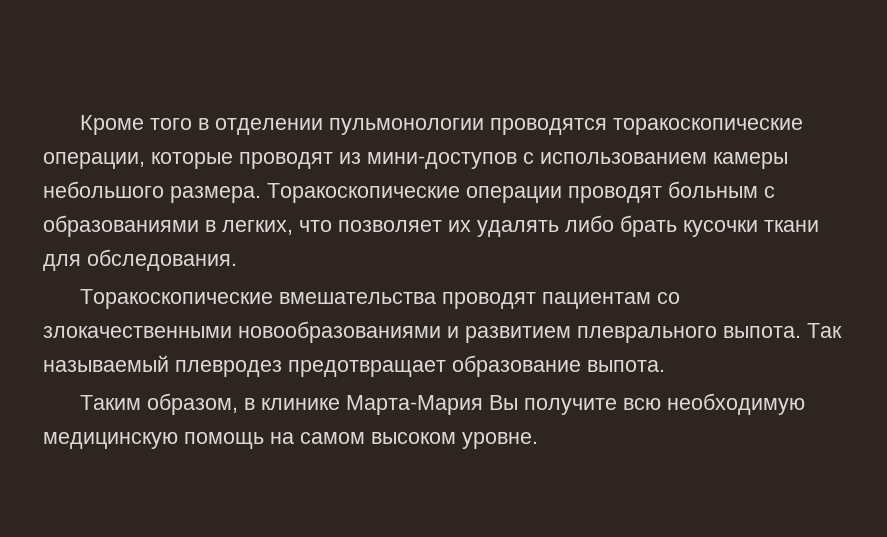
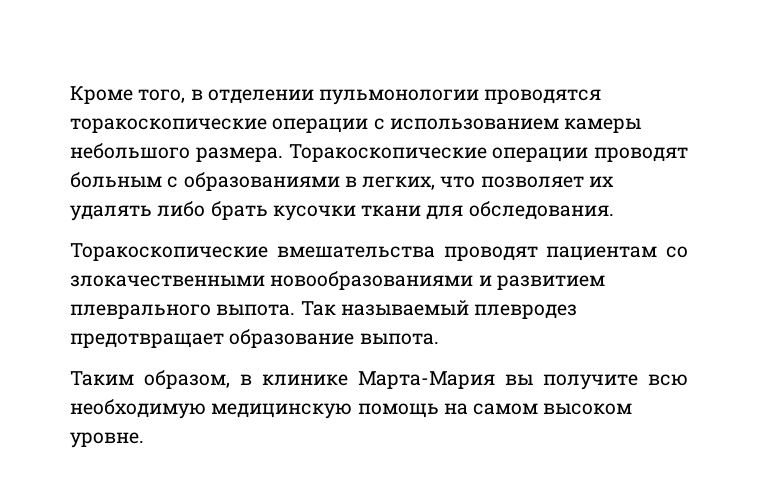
[150,118,193,130] того -> [138,89,186,103] того,
[43,152,517,169] операции, которые проводят из мини-доступов -> [272,118,369,133] операции
[489,395,519,410] Вы -> [505,374,533,385] вы

